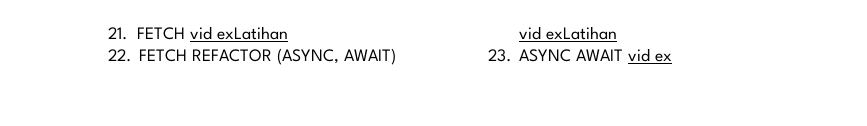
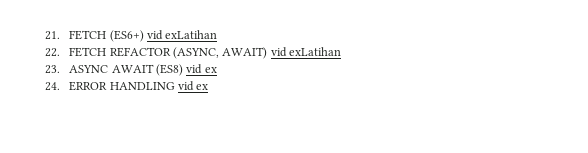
(186, 33) none -> [109,30,144,42] (ES6+)
[627,48,672,62] vid ex -> [156,64,217,76] [44,81,209,91] (ES8) vid ex // 24. ERROR HANDLING vid ex

